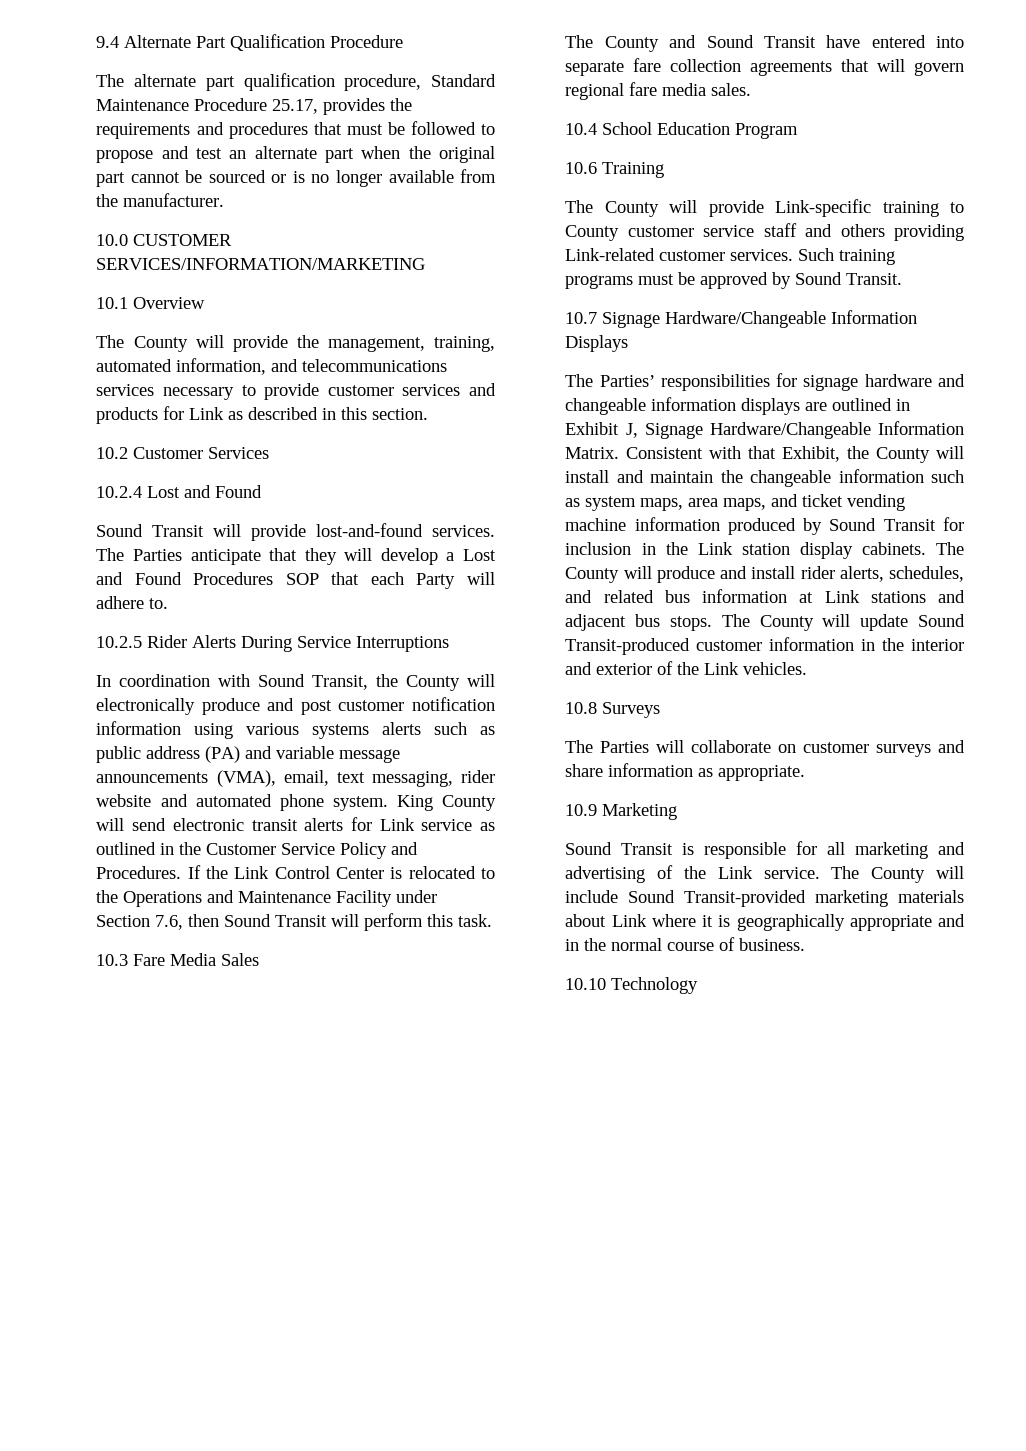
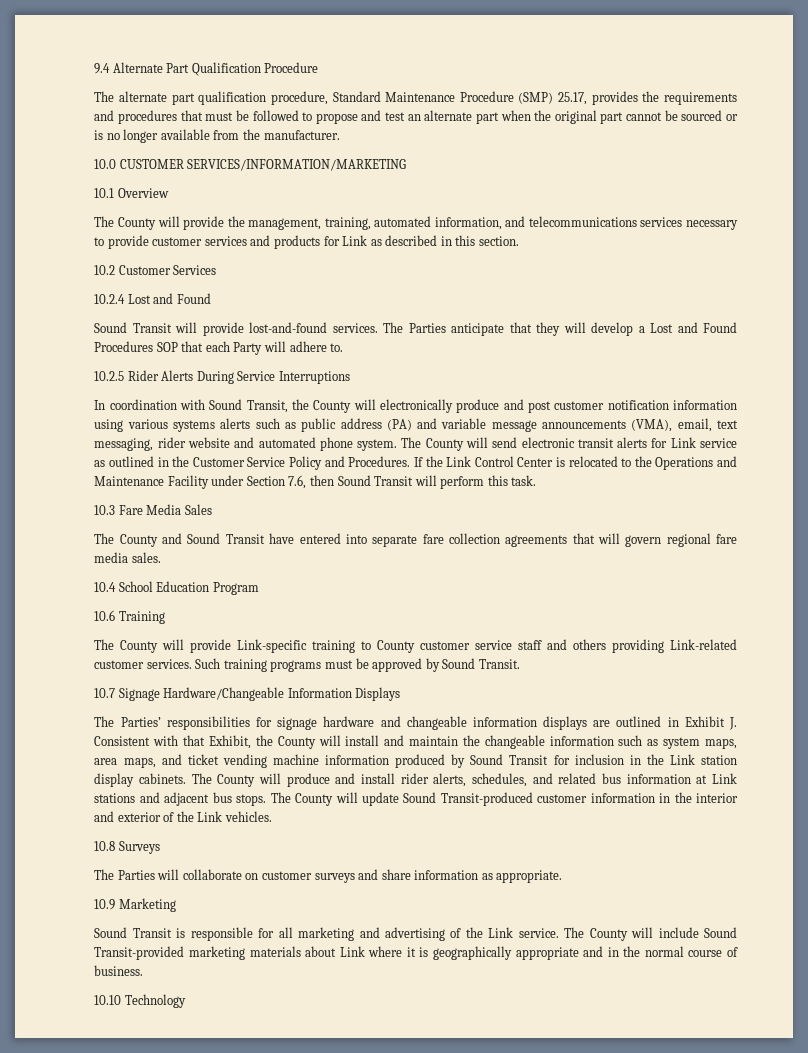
(268, 104) none -> [518,92,554,104] (SMP)
[396,795,433,811] King -> [401,437,422,448] The
[625,421,964,439] [565,447,620,459] J, Signage Hardware/Changeable Information Matrix. -> [729,717,738,730] J.

